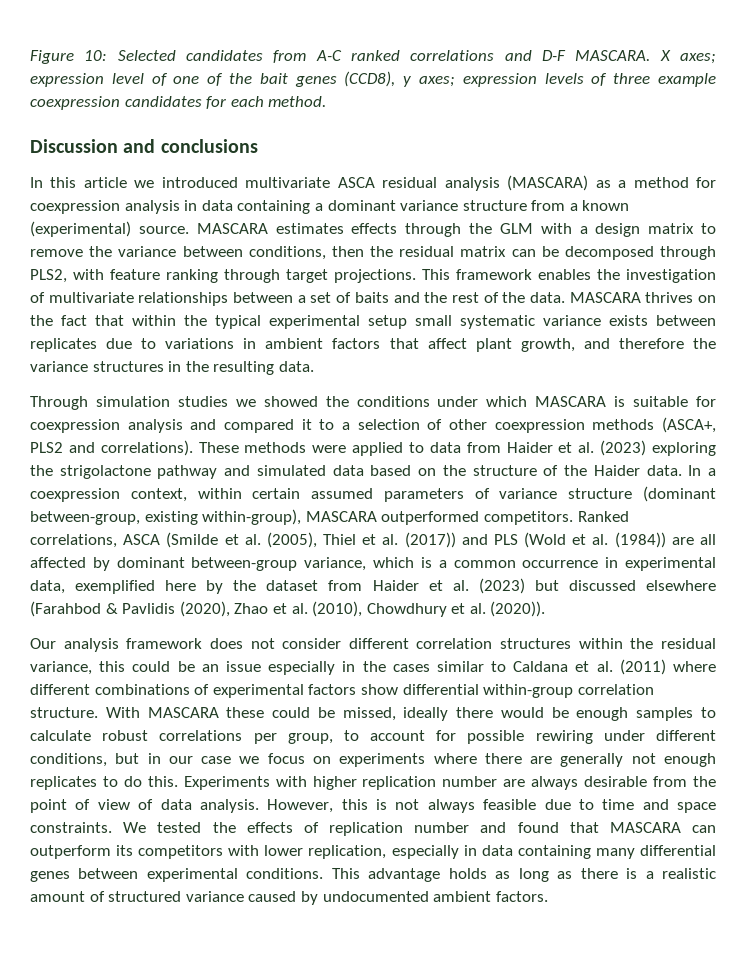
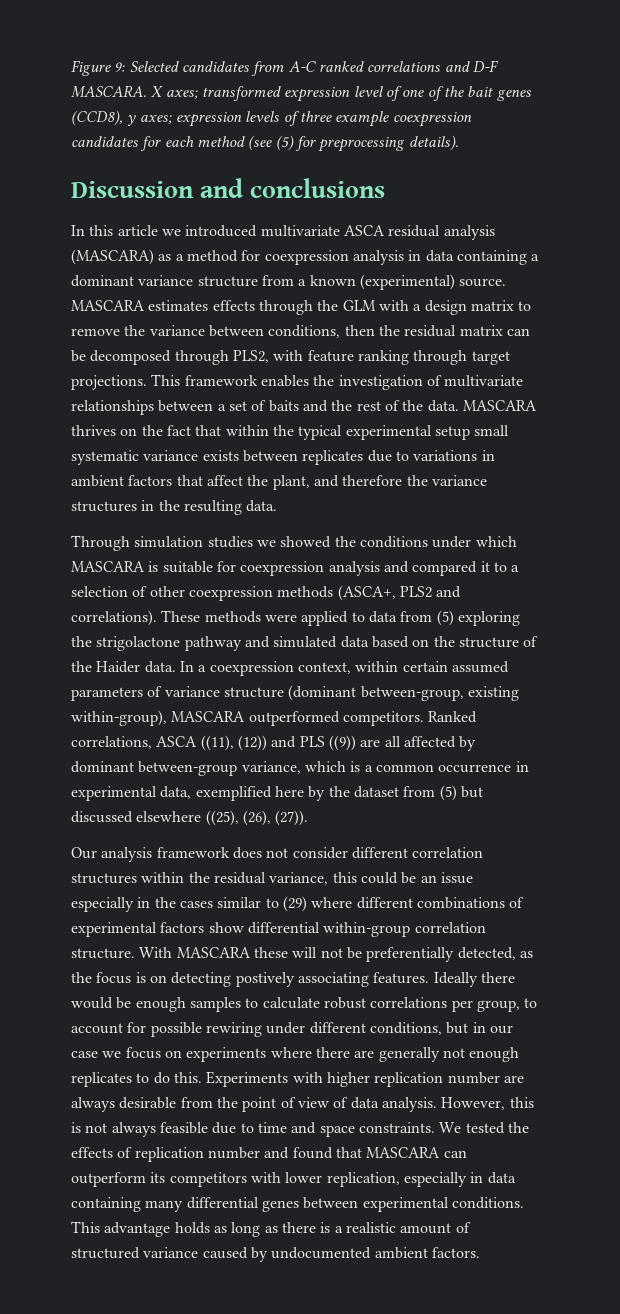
[84,50,108,61] 10: -> [114,62,126,72] 9:
(716, 58) none -> [201,86,281,101] transformed
[268,96,327,107] method. -> [196,135,459,152] method (see (5) for preprocessing details).
[475,338,575,352] plant growth, -> [247,475,310,490] the plant,
[506,440,647,456] Haider et al. (2023) -> [436,610,454,626] (5)
[166,532,666,548] (Smilde et al. (2005), Thiel et al. (2017)) and PLS (Wold et al. (1984)) -> [200,735,356,751] ((11), (12)) and PLS ((9))
[372,578,717,594] [30,601,546,617] Haider et al. (2023) but discussed elsewhere (Farahbod & Pavlidis (2020), Zhao et al. (2010), Chowdhury et al. (2020)). -> [439,785,483,801] [71,810,309,826] (5) but discussed elsewhere ((25), (26), (27)).
[513,659,666,675] Caldana et al. (2011) -> [282,896,307,912] (29)
[272,707,449,721] could be missed, ideally -> [292,947,533,962] [71,972,478,987] will not be preferentially detected, as the focus is on detecting postively associating features. Ideally

